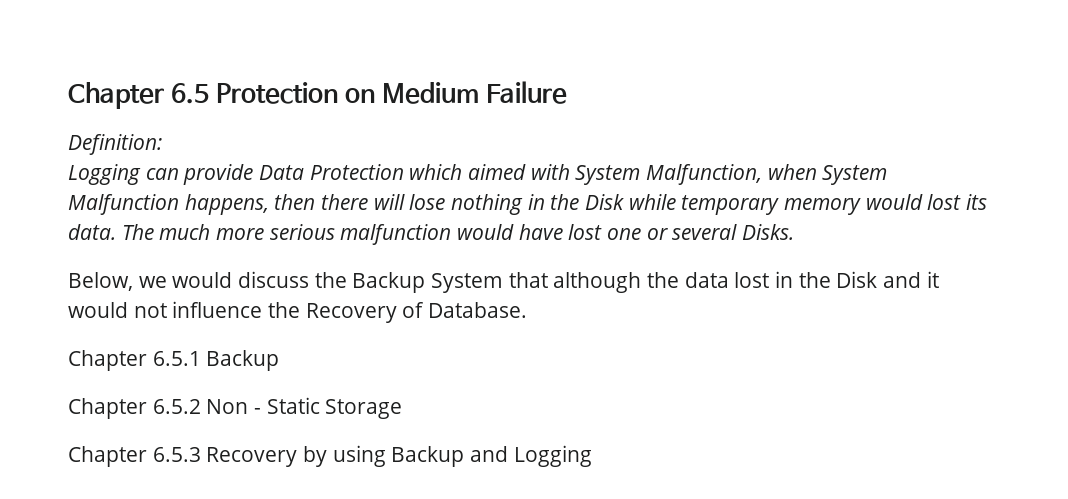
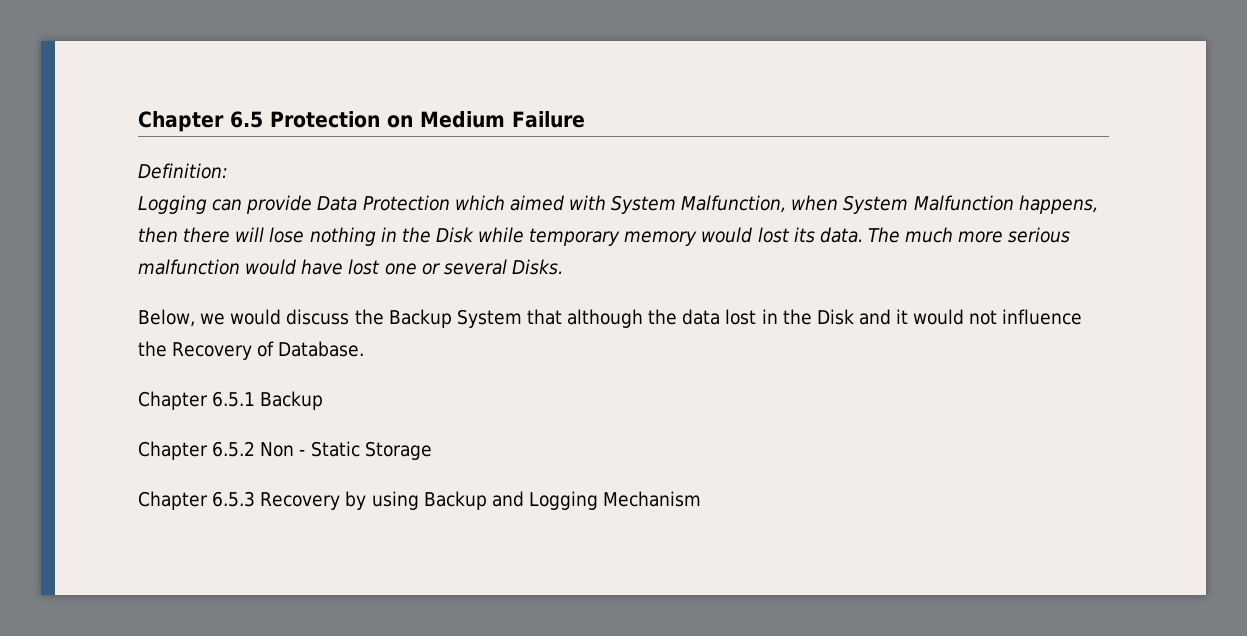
(592, 456) none -> [603,491,702,507] Mechanism

